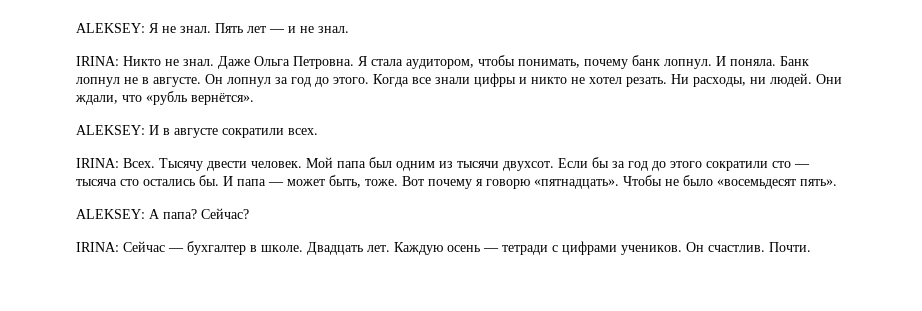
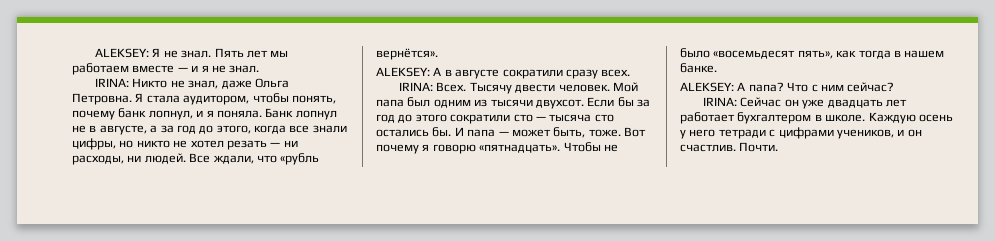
(266, 29) none -> [270,50,289,57] [72,63,175,75] мы работаем вместе
(296, 29) none -> [201,65,209,72] я
[183,56,250,69] знал. Даже -> [188,80,252,89] знал, даже
[518,59,580,68] понимать, -> [291,95,336,104] понять,
[664,56,726,69] лопнул. И -> [148,110,214,120] лопнул, и я
[153,73,689,87] августе. Он лопнул за год до этого. Когда все знали цифры и никто не хотел резать. Ни -> [99,125,347,135] [72,138,298,150] августе, а за год до этого, когда все знали цифры, но никто не хотел резать — ни
[816,74,842,84] Они -> [189,153,211,163] Все
[149,125,159,135] И -> [433,67,442,76] А
(284, 133) none -> [565,69,598,79] сразу
[800,179,837,186] [76,208,249,219] [76,241,704,255] пять». // ALEKSEY: А папа? Сейчас? // IRINA: Сейчас — бухгалтер в школе. Двадцать лет. Каждую осень — тетради с цифрами учеников. Он -> [797,50,945,59] [680,63,717,73] [680,82,895,92] [703,97,907,109] [680,112,953,124] [680,127,922,139] пять», как тогда в нашем банке. // ALEKSEY: А папа? Что с ним сейчас? // IRINA: Сейчас он уже двадцать лет работает бухгалтером в школе. Каждую осень у него тетради с цифрами учеников, и он

